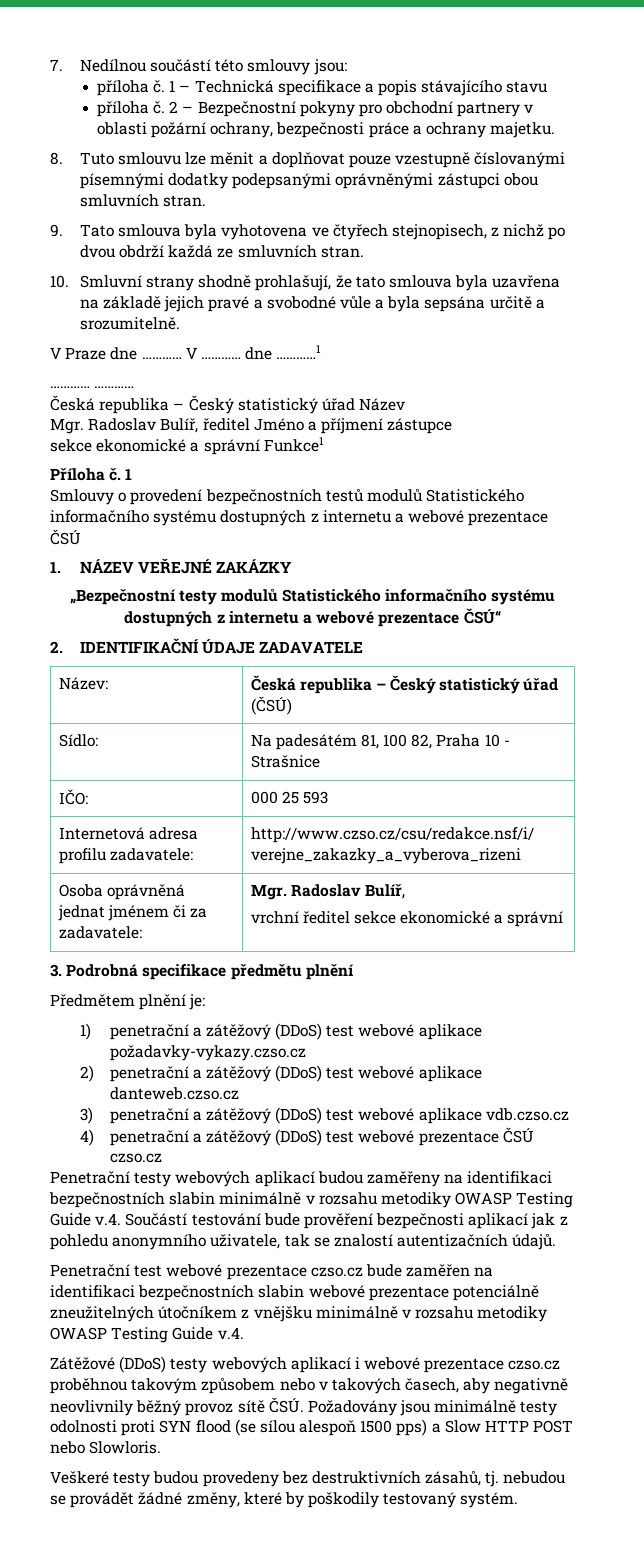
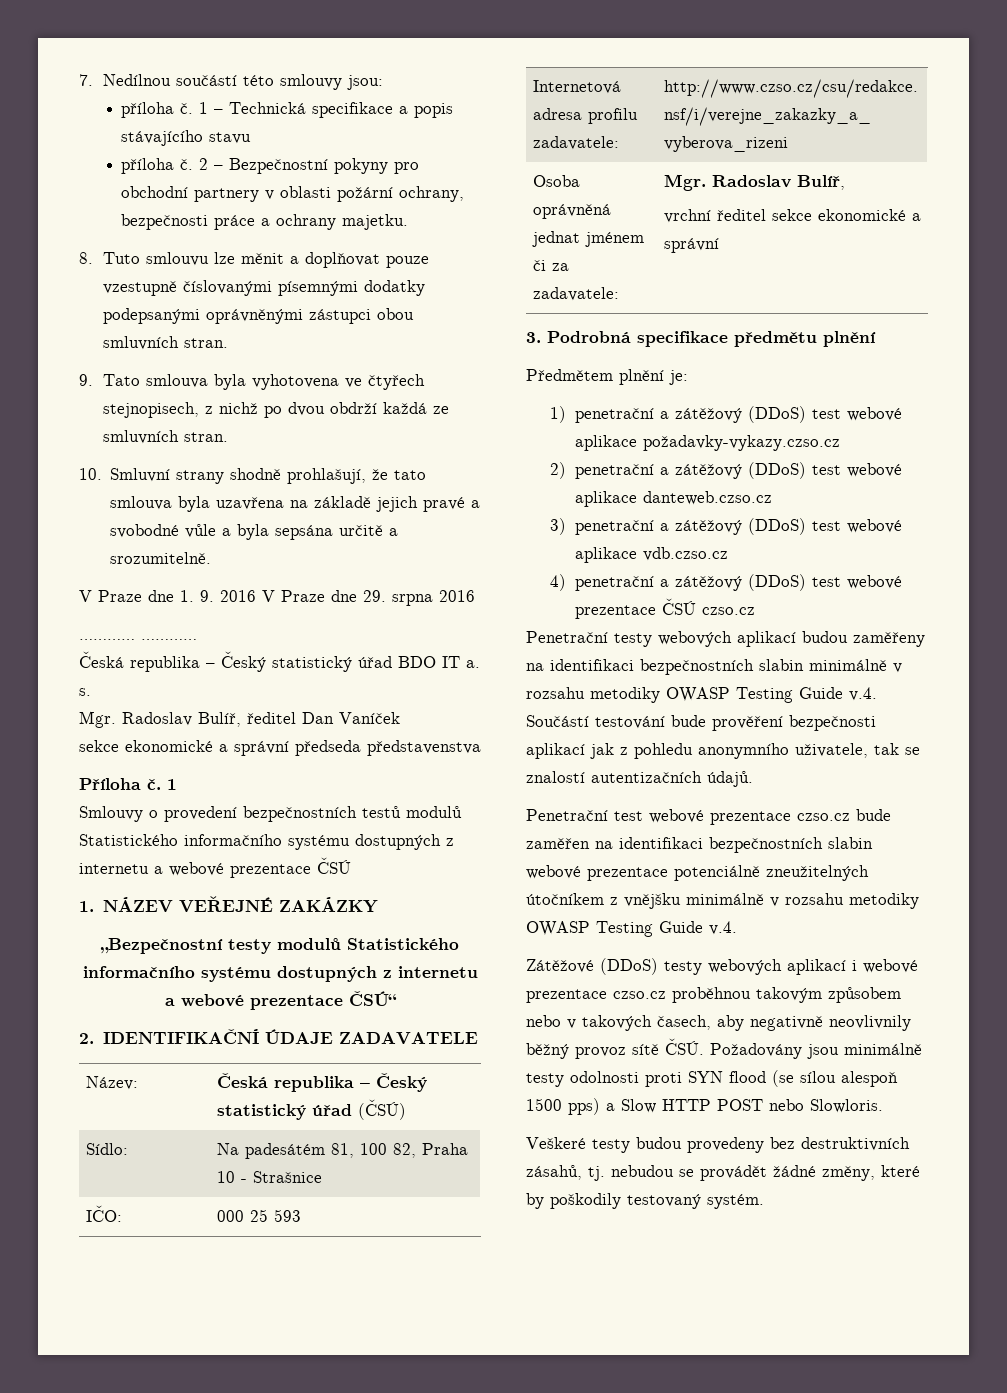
[141,345,322,360] ………… V ………… dne …………1 -> [180,590,475,606] 1. 9. 2016 V Praze dne 29. srpna 2016
[359,398,406,411] Název -> [398,656,480,668] [79,688,91,696] BDO IT a. s.
[253,418,453,434] [50,437,324,455] Jméno a příjmení zástupce // sekce ekonomické a správní Funkce1 -> [302,712,400,724] [79,740,481,756] Dan Vaníček // sekce ekonomické a správní předseda představenstva

